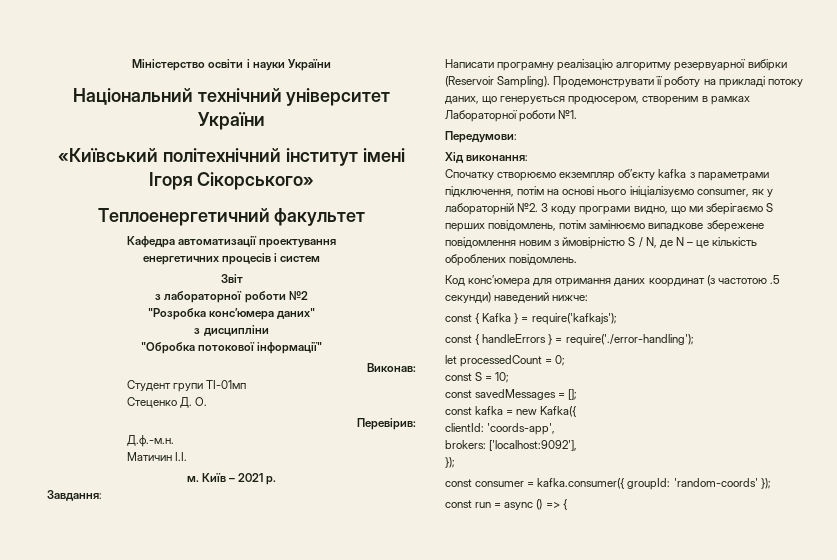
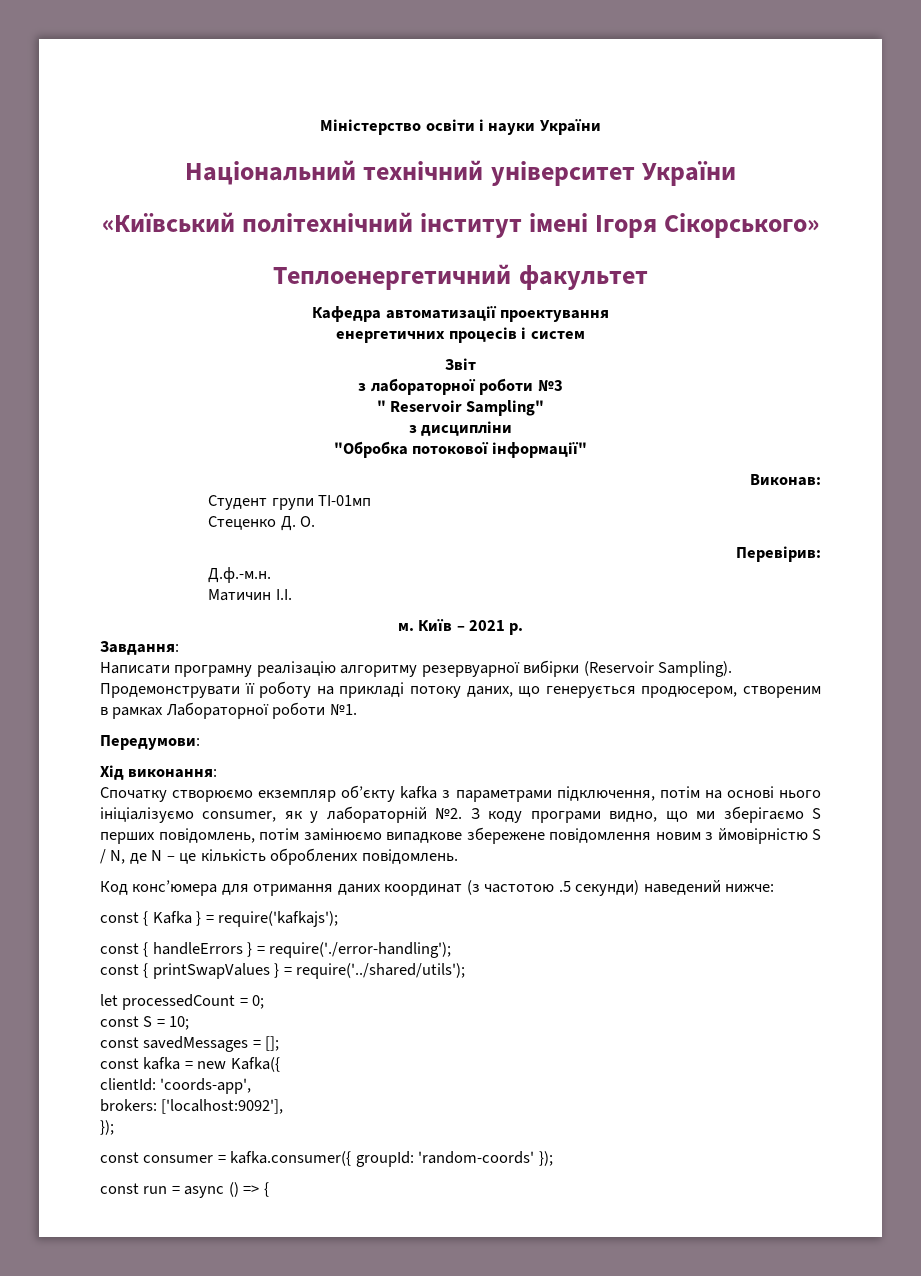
[288,291,308,300] [147,308,316,320] №2 // "Розробка конс’юмера даних" -> [537,380,563,392] [376,400,545,416] №3 // " Reservoir Sampling"
(694, 340) none -> [100,963,466,979] // const { printSwapValues } = require('../shared/utils');

